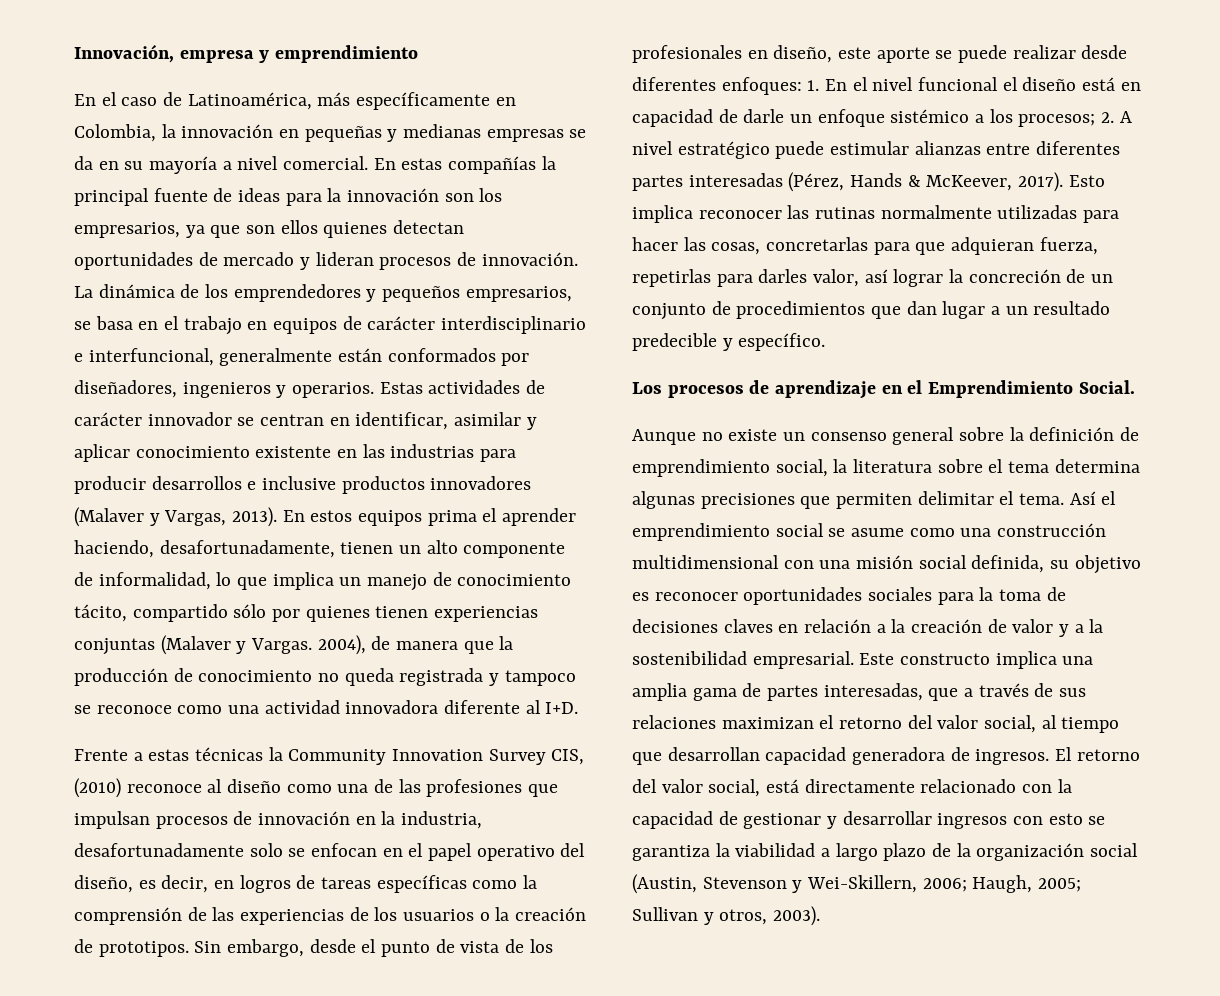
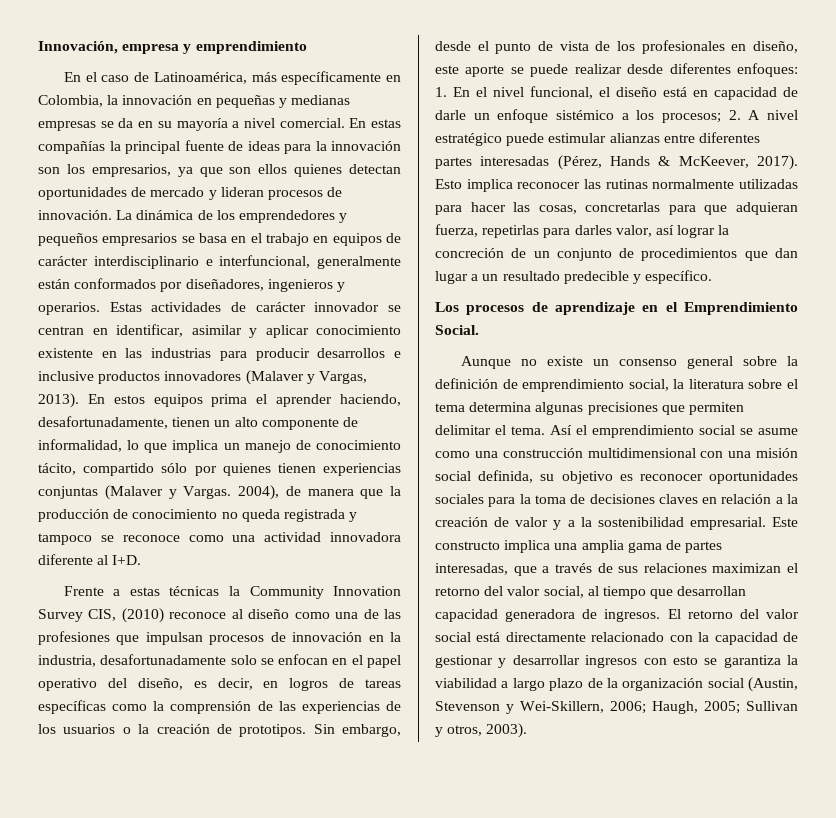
[465,286,572,302] empresarios, -> [102,233,178,246] empresarios
[918,77,999,91] funcional -> [530,86,593,99] funcional,
[708,779,761,797] social, -> [435,632,471,642] social

